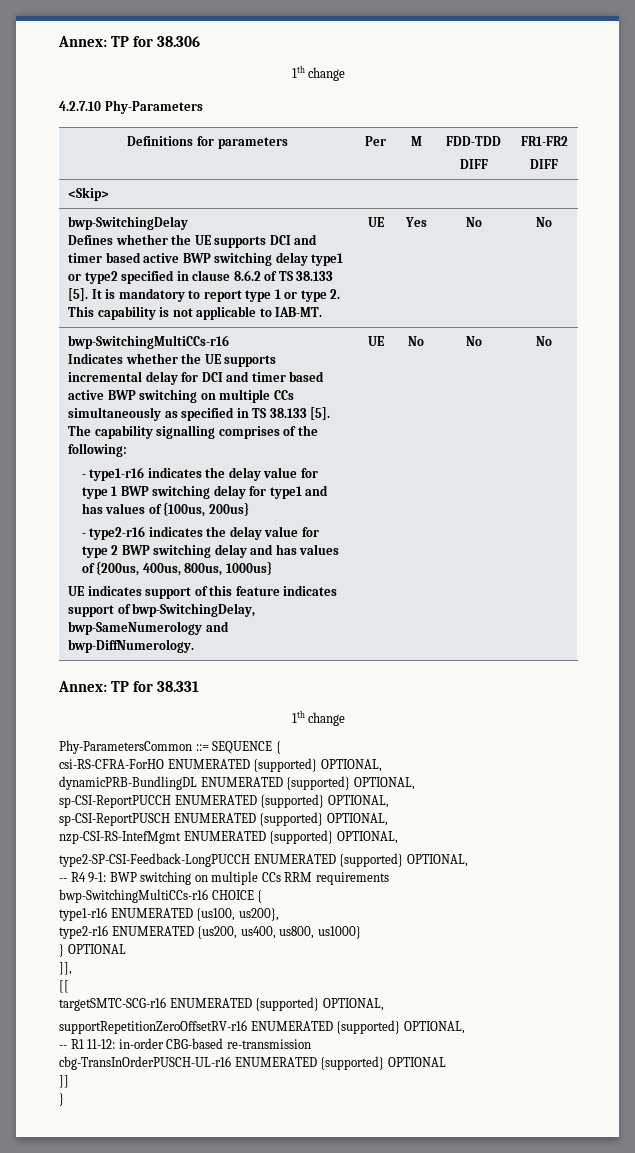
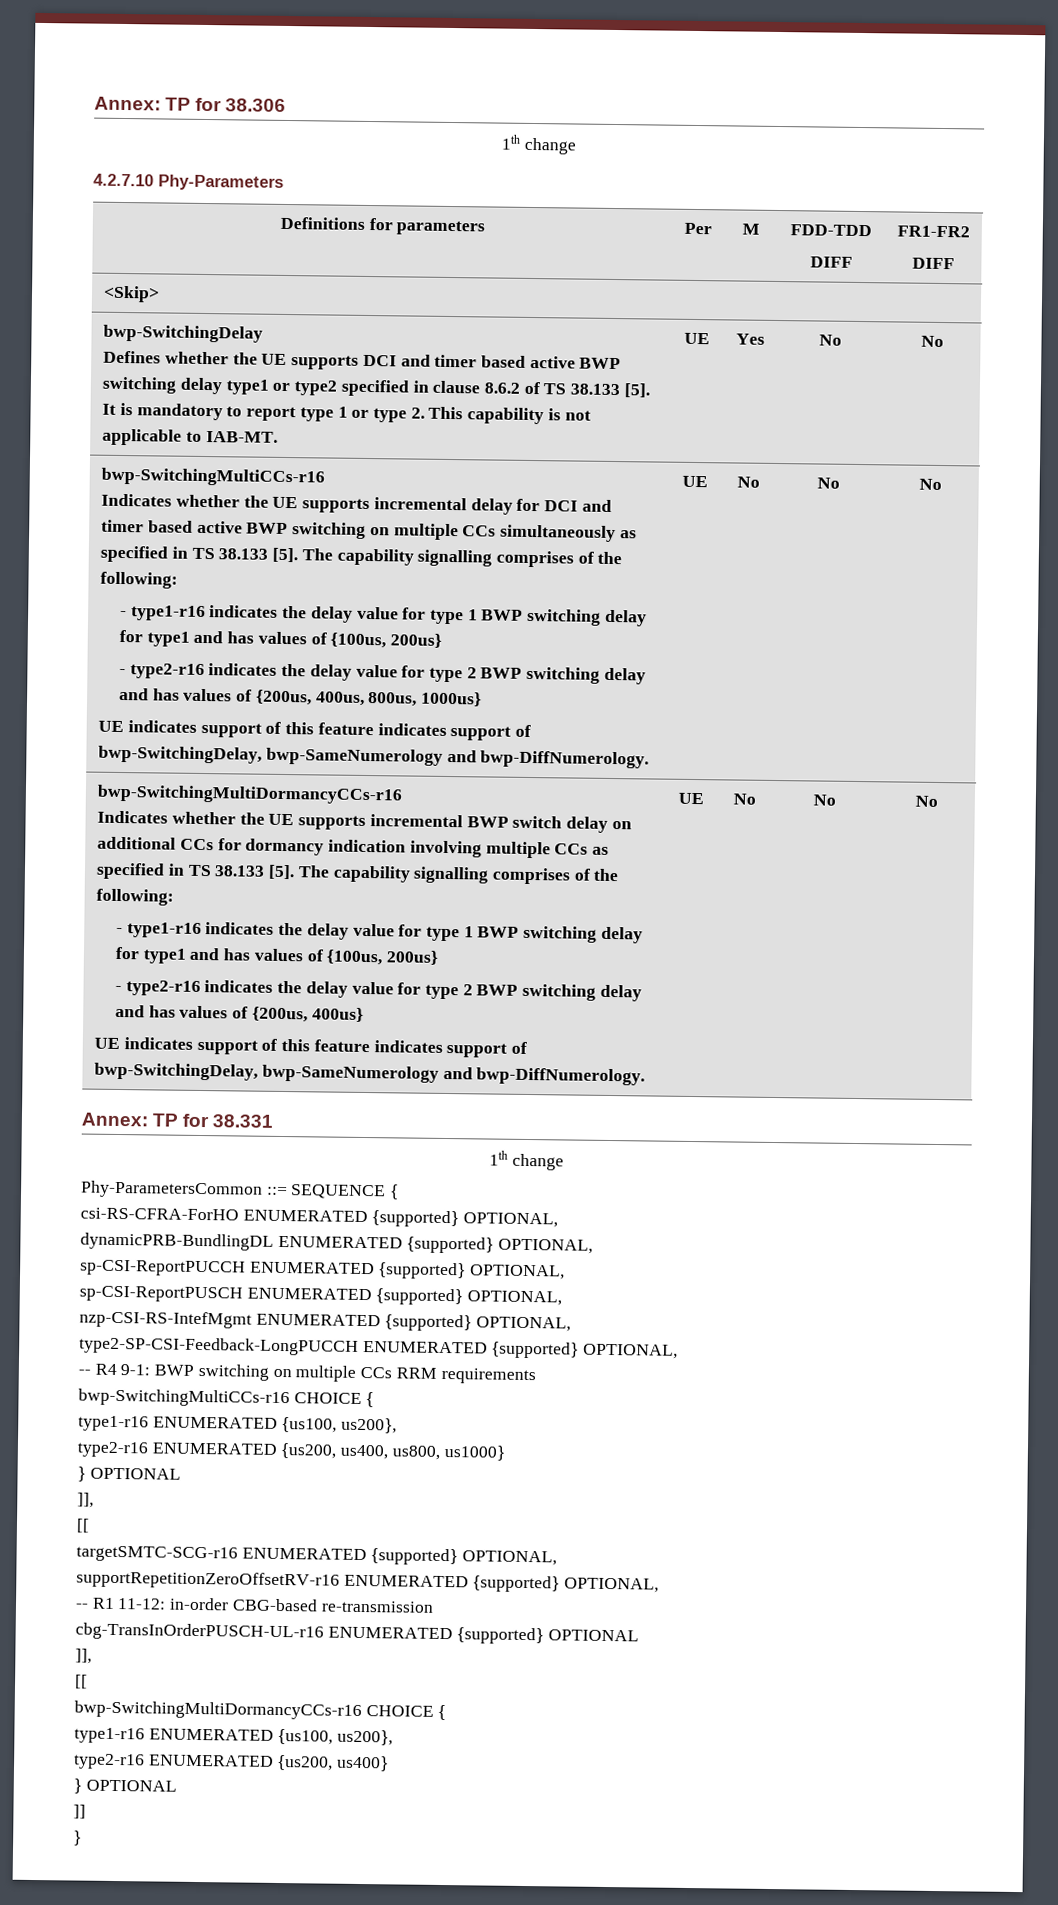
(552, 341) none -> [97,784,403,805] [97,810,632,833] [97,836,609,859] [96,862,620,885] [96,888,175,906] [115,922,643,944] [114,946,440,966] [114,980,642,1002] [114,1004,364,1023] [94,1037,527,1058] [94,1062,646,1086] [678,792,704,805] [732,793,756,805] [812,794,836,806] [914,795,938,807] // bwp-SwitchingMultiDormancyCCs-r16 // Indicates whether the UE supports incremental BWP switch delay on additional CCs for dormancy indication involving multiple CCs as specified in TS 38.133 [5]. The capability signalling comprises of the following: // - type1-r16 indicates the delay value for type 1 BWP switching delay for type1 and has values of {100us, 200us} // - type2-r16 indicates the delay value for type 2 BWP switching delay and has values of {200us, 400us} // UE indicates support of this feature indicates support of bwp-SwitchingDelay, bwp-SameNumerology and bwp-DiffNumerology. | UE | No | No | No
(446, 1062) none -> [75,1648,92,1664] [74,1674,88,1689] [74,1700,447,1721] [74,1727,394,1746] [73,1753,390,1772] [73,1778,177,1794] // ]], // [[ // bwp-SwitchingMultiDormancyCCs-r16 CHOICE { // type1-r16 ENUMERATED {us100, us200}, // type2-r16 ENUMERATED {us200, us400} // } OPTIONAL

